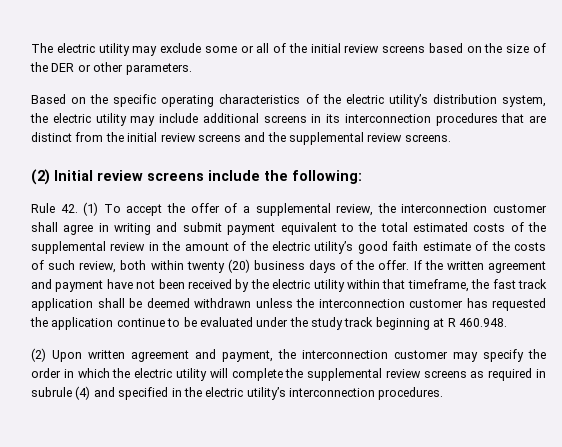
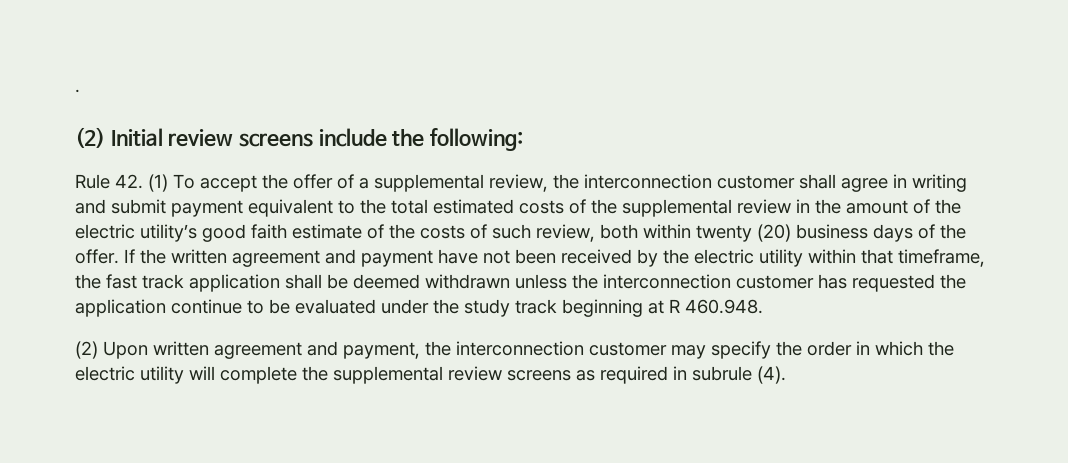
[31,43,546,56] [30,62,192,75] [31,94,546,107] [30,113,546,126] [31,132,451,145] The electric utility may exclude some or all of the initial review screens based on the size of the DER or other parameters. // Based on the specific operating characteristics of the electric utility’s distribution system, the electric utility may include additional screens in its interconnection procedures that are distinct from the initial review screens and the supplemental review screens. -> [75,89,80,93] .
[75,386,444,400] (4) and specified in the electric utility’s interconnection procedures. -> [757,366,786,384] (4).

